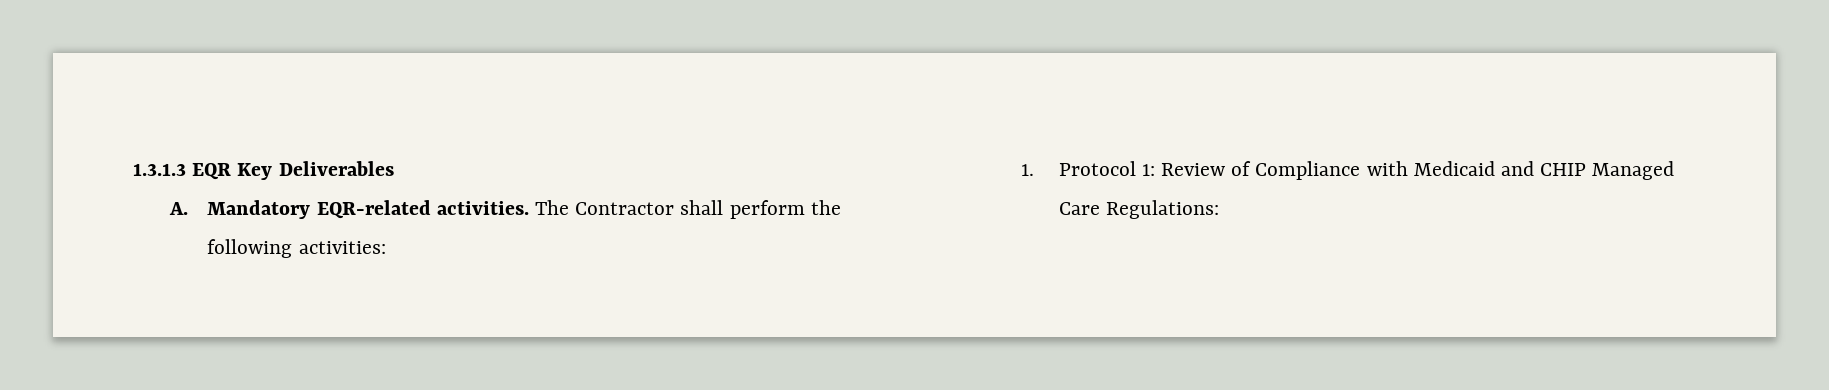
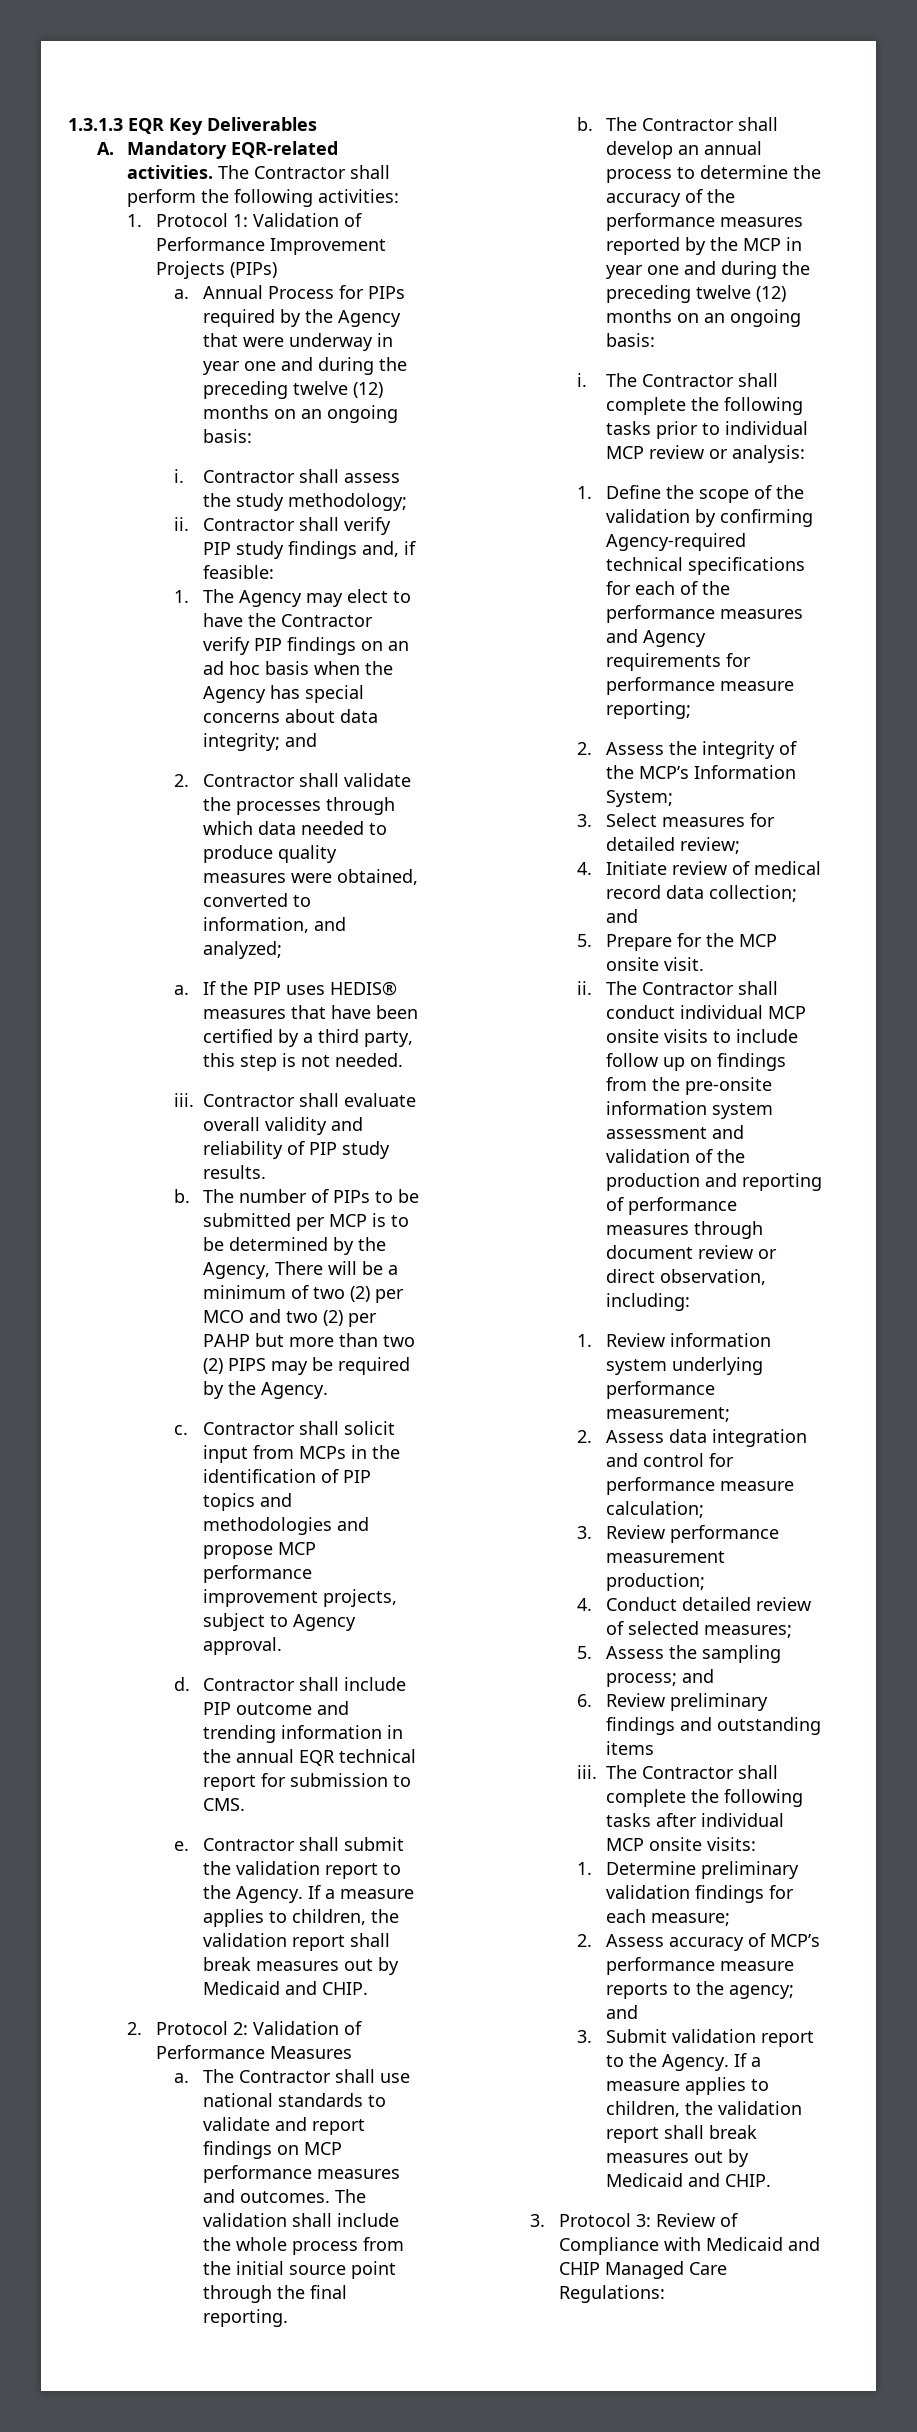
(1155, 170) none -> [253,213,363,227] [156,237,387,255] [156,261,278,279] [173,285,405,299] [202,309,401,327] [202,333,393,351] [202,357,407,375] [202,381,383,399] [202,405,398,423] [202,429,252,443] [173,469,400,483] [202,493,407,511] [173,517,391,535] [202,541,416,559] [202,565,274,579] [173,589,411,607] [202,613,373,627] [202,637,409,655] [202,661,393,675] [202,685,364,703] [202,709,378,723] [202,733,317,751] [173,773,411,787] [202,797,395,815] [202,821,387,835] [202,845,337,863] [202,869,418,885] [202,893,311,907] [202,917,346,933] [202,941,282,959] [173,981,397,996] [202,1005,418,1019] [202,1029,413,1047] [202,1053,403,1071] [173,1093,416,1107] [202,1117,363,1135] [202,1141,390,1159] [202,1165,266,1179] [173,1189,419,1203] [202,1213,409,1231] [202,1237,386,1255] [202,1261,398,1279] [202,1285,404,1303] [202,1309,377,1327] [202,1333,415,1347] [202,1357,410,1375] [202,1381,328,1399] [173,1421,395,1435] [202,1445,400,1463] [202,1469,371,1483] [202,1493,292,1511] [202,1517,369,1535] [202,1542,316,1559] [202,1565,312,1583] [202,1589,397,1607] [202,1613,356,1631] [202,1637,282,1655] [173,1677,406,1691] [202,1701,349,1715] [202,1725,403,1743] [202,1749,416,1766] [202,1773,411,1791] [202,1798,245,1811] [173,1837,404,1851] [202,1861,401,1879] [202,1885,414,1903] [202,1909,399,1927] [202,1933,390,1951] [202,1957,399,1975] [202,1981,368,1995] [126,2021,363,2035] [156,2045,353,2059] [173,2069,410,2083] [202,2093,386,2107] [202,2117,365,2135] [202,2141,342,2159] [202,2165,400,2183] [202,2189,366,2203] [202,2213,399,2227] [202,2237,404,2255] [202,2261,396,2279] [202,2285,347,2303] [202,2309,288,2327] [576,117,778,131] [605,141,762,159] [605,165,821,183] [605,189,735,207] [605,213,803,231] [605,237,802,255] [605,261,810,279] [605,285,786,303] [605,309,801,327] [605,333,655,347] [576,373,778,387] [605,397,803,415] [605,421,808,439] [605,445,805,463] [576,485,804,503] [605,509,813,527] [605,533,746,551] [605,557,805,575] [605,581,730,595] [605,605,803,623] [605,629,706,647] [605,653,751,671] [605,677,794,695] [605,701,691,719] [576,741,797,759] [605,765,796,779] [605,790,673,807] [576,813,775,827] [605,837,740,854] [576,861,821,875] [605,885,797,902] [605,909,638,923] [576,933,777,951] [605,957,704,971] [576,981,778,995] [605,1005,806,1019] [605,1029,798,1043] [605,1053,786,1071] [605,1077,772,1095] [605,1101,773,1119] [605,1125,744,1139] [605,1149,745,1163] [605,1173,822,1191] [605,1197,737,1215] [605,1221,763,1239] [605,1245,777,1259] [605,1269,766,1285] [605,1293,690,1311] [576,1333,771,1347] [605,1357,763,1375] [605,1381,715,1399] [605,1407,730,1422] [576,1429,807,1447] [605,1453,734,1467] [605,1477,794,1495] [605,1501,704,1518] [576,1525,779,1543] [605,1551,725,1563] [605,1573,705,1591] [576,1597,811,1611] [605,1621,792,1638] [576,1645,781,1663] [605,1669,714,1687] [576,1693,768,1711] [605,1717,821,1735] [605,1741,654,1755] [576,1765,778,1779] [605,1789,803,1807] [605,1813,784,1827] [605,1837,756,1851] [576,1861,799,1879] [605,1885,794,1903] [605,1909,730,1926] [576,1933,820,1951] [605,1957,794,1975] [605,1981,794,1999] [605,2005,638,2019] [576,2029,814,2047] [605,2053,761,2071] [605,2077,769,2095] [605,2101,802,2117] [605,2125,757,2143] [605,2149,749,2167] [605,2173,771,2187] [529,2213,652,2227] Validation of Performance Improvement Projects (PIPs) // a. Annual Process for PIPs required by the Agency that were underway in year one and during the preceding twelve (12) months on an ongoing basis: // i. Contractor shall assess the study methodology; // ii. Contractor shall verify PIP study findings and, if feasible: // 1. The Agency may elect to have the Contractor verify PIP findings on an ad hoc basis when the Agency has special concerns about data integrity; and // 2. Contractor shall validate the processes through which data needed to produce quality measures were obtained, converted to information, and analyzed; // a. If the PIP uses HEDIS® measures that have been certified by a third party, this step is not needed. // iii. Contractor shall evaluate overall validity and reliability of PIP study results. // b. The number of PIPs to be submitted per MCP is to be determined by the Agency, There will be a minimum of two (2) per MCO and two (2) per PAHP but more than two (2) PIPS may be required by the Agency. // c. Contractor shall solicit input from MCPs in the identification of PIP topics and methodologies and propose MCP performance improvement projects, subject to Agency approval. // d. Contractor shall include PIP outcome and trending information in the annual EQR technical report for submission to CMS. // e. Contractor shall submit the validation report to the Agency. If a measure applies to children, the validation report shall break measures out by Medicaid and CHIP. // 2. Protocol 2: Validation of Performance Measures // a. The Contractor shall use national standards to validate and report findings on MCP performance measures and outcomes. The validation shall include the whole process from the initial source point through the final reporting. // b. The Contractor shall develop an annual process to determine the accuracy of the performance measures reported by the MCP in year one and during the preceding twelve (12) months on an ongoing basis: // i. The Contractor shall complete the following tasks prior to individual MCP review or analysis: // 1. Define the scope of the validation by confirming Agency-required technical specifications for each of the performance measures and Agency requirements for performance measure reporting; // 2. Assess the integrity of the MCP’s Information System; // 3. Select measures for detailed review; // 4. Initiate review of medical record data collection; and // 5. Prepare for the MCP onsite visit. // ii. The Contractor shall conduct individual MCP onsite visits to include follow up on findings from the pre-onsite information system assessment and validation of the production and reporting of performance measures through document review or direct observation, including: // 1. Review information system underlying performance measurement; // 2. Assess data integration and control for performance measure calculation; // 3. Review performance measurement production; // 4. Conduct detailed review of selected measures; // 5. Assess the sampling process; and // 6. Review preliminary findings and outstanding items // iii. The Contractor shall complete the following tasks after individual MCP onsite visits: // 1. Determine preliminary validation findings for each measure; // 2. Assess accuracy of MCP’s performance measure reports to the agency; and // 3. Submit validation report to the Agency. If a measure applies to children, the validation report shall break measures out by Medicaid and CHIP. // 3. Protocol 3:

